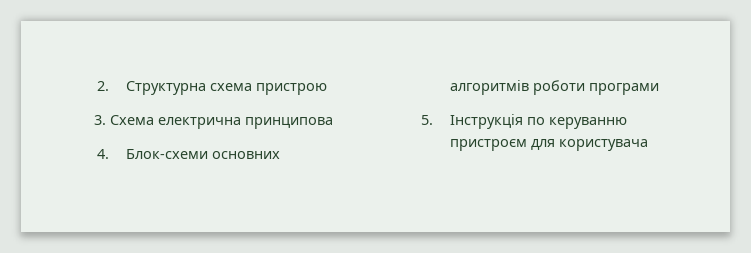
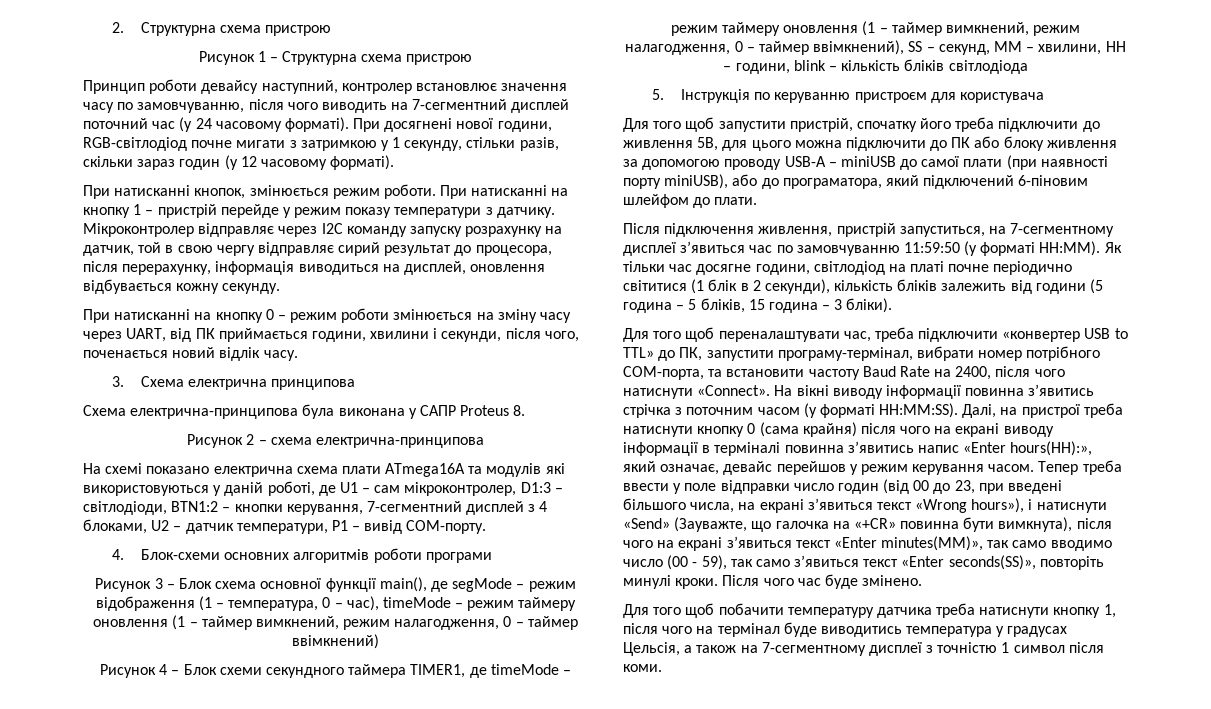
[94,115,333,129] 3. Схема електрична принципова -> [198,51,473,65] [83,79,568,94] [83,99,570,113] [83,117,552,132] [83,137,559,151] [83,155,395,170] [83,184,569,199] [83,204,555,218] [83,223,563,237] [83,242,552,256] [83,261,546,275] [83,279,281,294] [83,308,572,323] [83,328,579,342] [83,347,298,361] [112,376,356,390] [83,404,526,419] [187,434,484,448] [83,463,565,477] [83,481,563,496] [83,501,548,515] [83,519,487,534] Рисунок 1 – Структурна схема пристрою // Принцип роботи девайсу наступний, контролер встановлює значення часу по замовчуванню, після чого виводить на 7-сегментний дисплей поточний час (у 24 часовому форматі). При досягнені нової години, RGB-світлодіод почне мигати з затримкою у 1 секунду, стільки разів, скільки зараз годин (у 12 часовому форматі). // При натисканні кнопок, змінюється режим роботи. При натисканні на кнопку 1 – пристрій перейде у режим показу температури з датчику. Мікроконтролер відправляє через I2C команду запуску розрахунку на датчик, той в свою чергу відправляє сирий результат до процесора, після перерахунку, інформація виводиться на дисплей, оновлення відбувається кожну секунду. // При натисканні на кнопку 0 – режим роботи змінюється на зміну часу через UART, від ПК приймається години, хвилини і секунди, після чого, поченається новий відлік часу. // 3. Схема електрична принципова // Схема електрична-принципова була виконана у САПР Proteus 8. // Рисунок 2 – схема електрична-принципова // На схемі показано електрична схема плати ATmega16A та модулів які використовуються у даній роботі, де U1 – сам мікроконтролер, D1:3 – світлодіоди, BTN1:2 – кнопки керування, 7-сегментний дисплей з 4 блоками, U2 – датчик температури, P1 – вивід COM-порту.
(659, 89) none -> [95,577,576,592] [95,596,577,611] [93,615,578,630] [292,634,379,649] [100,664,571,678] [670,21,1081,36] [625,40,1126,55] [723,59,1028,74] // Рисунок 3 – Блок схема основної функції main(), де segMode – режим відображення (1 – температура, 0 – час), timeMode – режим таймеру оновлення (1 – таймер вимкнений, режим налагодження, 0 – таймер ввімкнений) // Рисунок 4 – Блок схеми секундного таймера TIMER1, де timeMode – режим таймеру оновлення (1 – таймер вимкнений, режим налагодження, 0 – таймер ввімкнений), SS – секунд, MM – хвилини, HH – години, blink – кількість бліків світлодіода
(648, 145) none -> [623,117,1100,132] [623,136,1117,151] [623,155,1108,170] [623,174,1089,189] [623,194,758,208] [623,223,1115,237] [623,241,1122,256] [623,261,1073,275] [623,279,1104,294] [623,298,893,313] [623,327,1128,342] [623,346,1101,361] [623,366,1065,380] [623,384,1095,399] [623,403,1123,418] [623,422,1054,437] [623,441,1093,456] [623,460,1122,475] [623,479,1063,494] [623,498,1107,513] [623,517,1112,532] [623,536,1112,551] [623,555,1104,570] [623,574,923,589] [623,603,1116,618] [623,622,1068,637] [623,642,1104,656] [623,664,662,672] // Для того щоб запустити пристрій, спочатку його треба підключити до живлення 5В, для цього можна підключити до ПК або блоку живлення за допомогою проводу USB-A – miniUSB до самої плати (при наявності порту miniUSB), або до програматора, який підключений 6-піновим шлейфом до плати. // Після підключення живлення, пристрій запуститься, на 7-сегментному дисплеї з’явиться час по замовчуванню 11:59:50 (у форматі HH:MM). Як тільки час досягне години, світлодіод на платі почне періодично світитися (1 блік в 2 секунди), кількість бліків залежить від години (5 година – 5 бліків, 15 година – 3 бліки). // Для того щоб переналаштувати час, треба підключити «конвертер USB to TTL» до ПК, запустити програму-термінал, вибрати номер потрібного COM-порта, та встановити частоту Baud Rate на 2400, після чого натиснути «Connect». На вікні виводу інформації повинна з’явитись стрічка з поточним часом (у форматі HH:MM:SS). Далі, на пристрої треба натиснути кнопку 0 (сама крайня) після чого на екрані виводу інформації в терміналі повинна з’явитись напис «Enter hours(HH):», який означає, девайс перейшов у режим керування часом. Тепер треба ввести у поле відправки число годин (від 00 до 23, при введені більшого числа, на екрані з’явиться текст «Wrong hours»), і натиснути «Send» (Зауважте, що галочка на «+CR» повинна бути вимкнута), після чого на екрані з’явиться текст «Enter minutes(MM)», так само вводимо число (00 - 59), так само з’явиться текст «Enter seconds(SS)», повторіть минулі кроки. Після чого час буде змінено. // Для того щоб побачити температуру датчика треба натиснути кнопку 1, після чого на термінал буде виводитись температура у градусах Цельсія, а також на 7-сегментному дисплеї з точністю 1 символ після коми.

